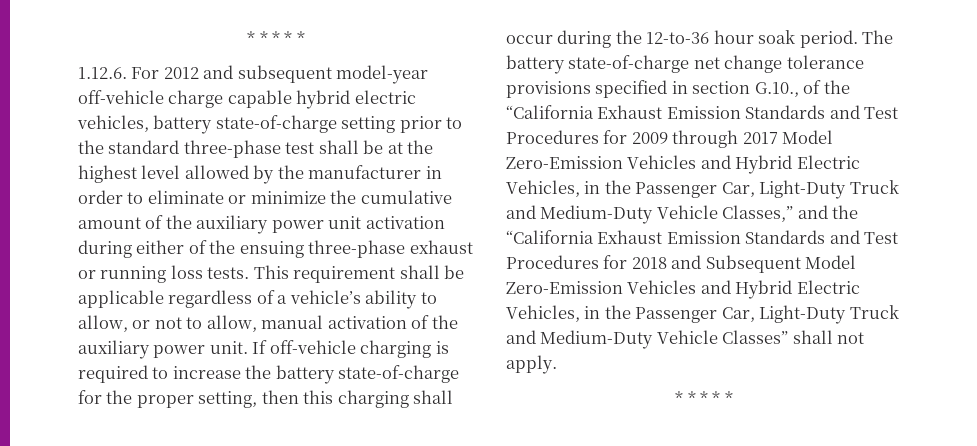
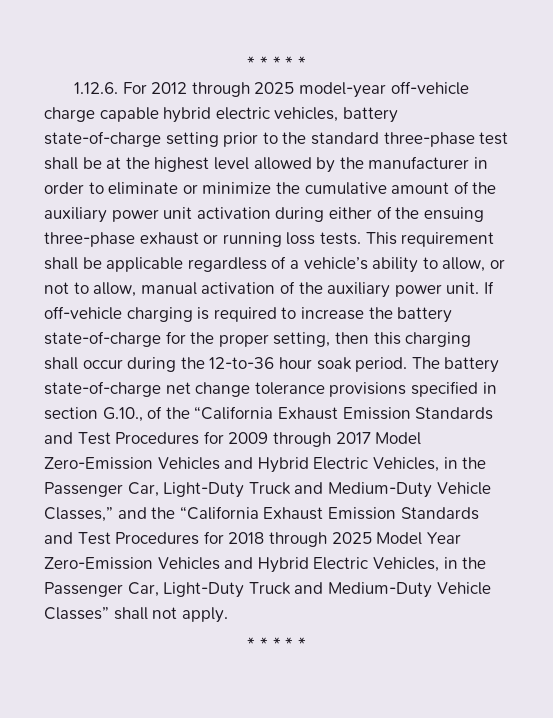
[203,65,332,83] and subsequent -> [191,82,295,97] through 2025
[671,255,857,273] and Subsequent Model -> [268,532,461,547] through 2025 Model Year

